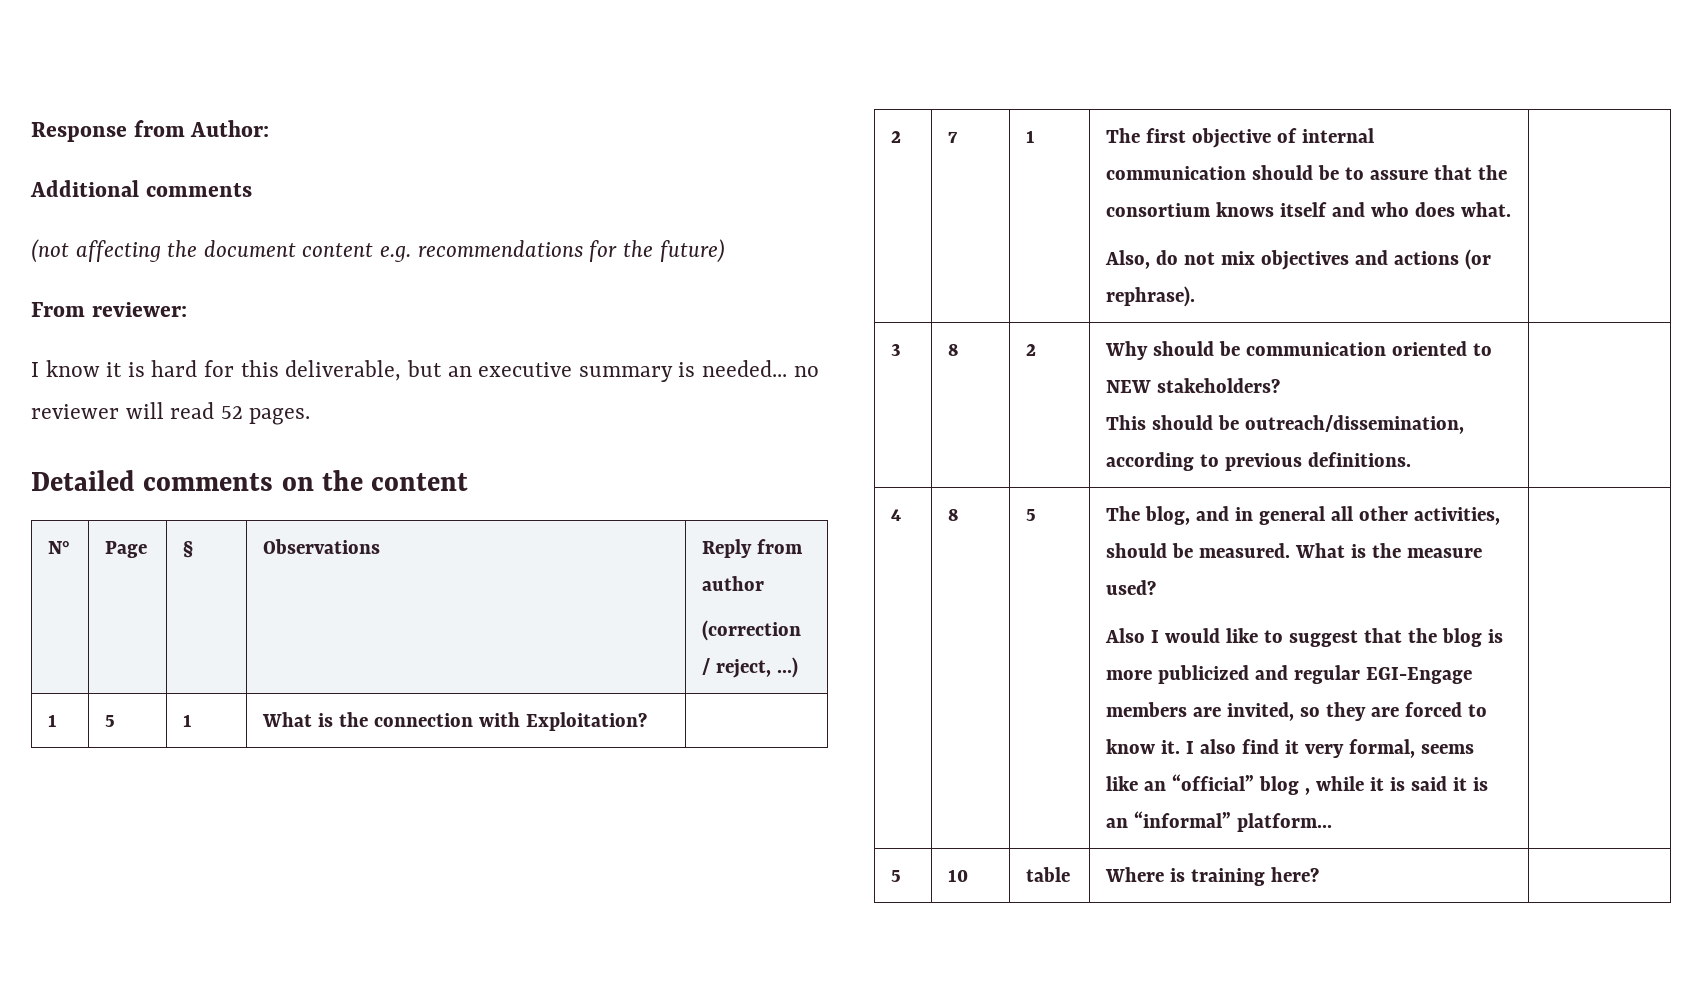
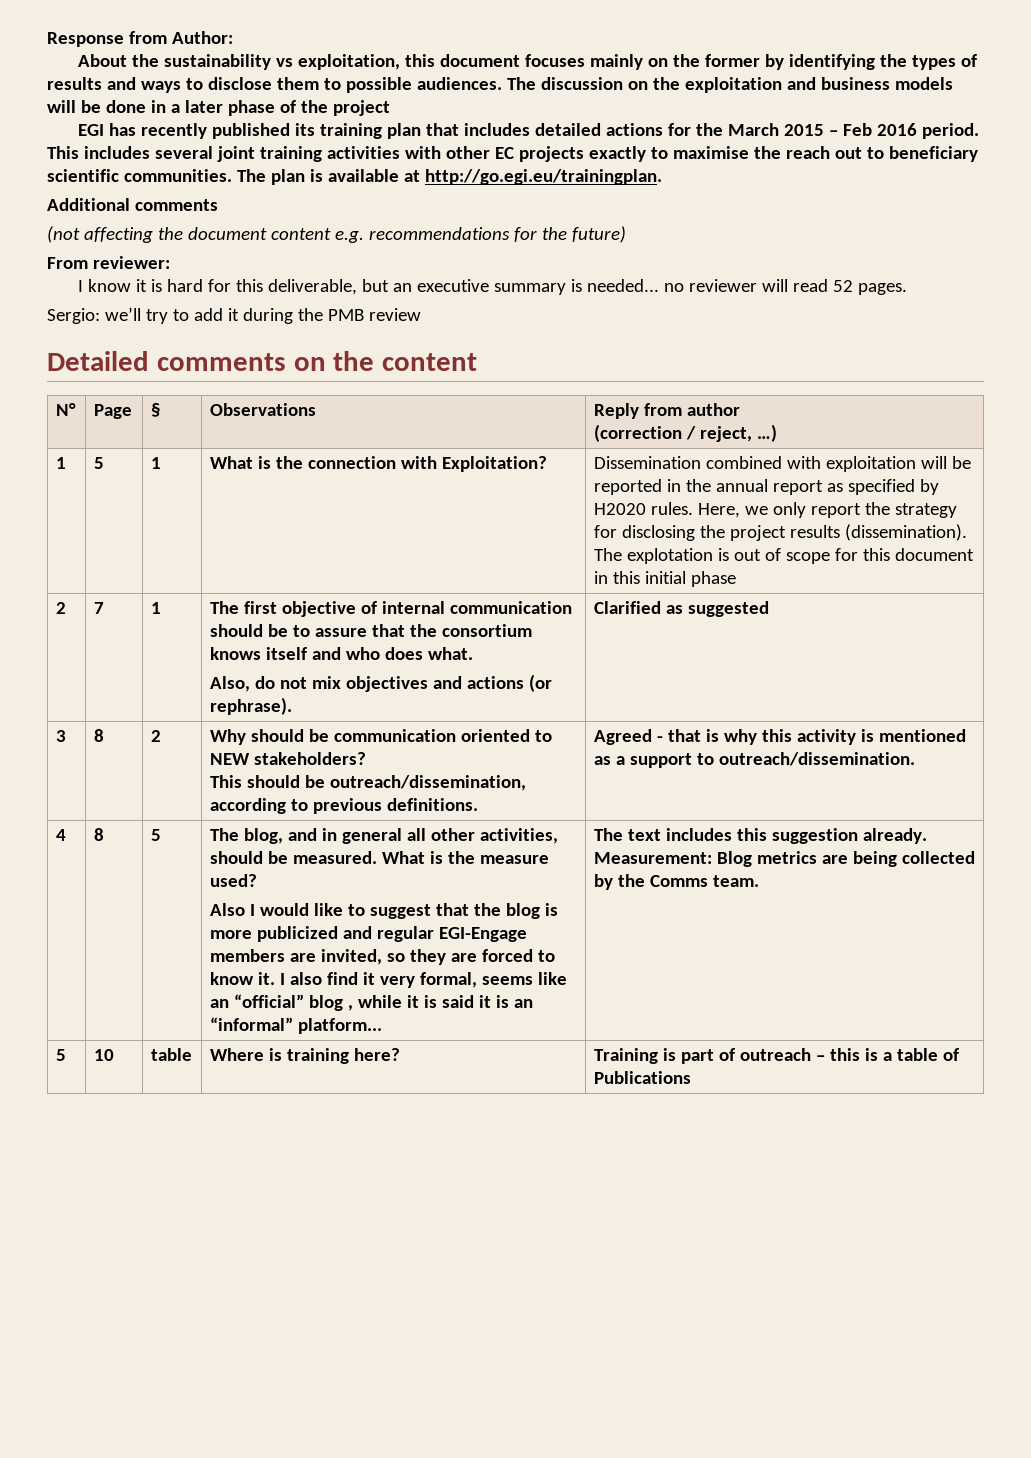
(270, 128) none -> [77,54,977,70] [47,77,953,93] [47,100,390,116] [77,123,979,139] [47,146,978,162] [47,169,662,185] // About the sustainability vs exploitation, this document focuses mainly on the former by identifying the types of results and ways to disclose them to possible audiences. The discussion on the exploitation and business models will be done in a later phase of the project // EGI has recently published its training plan that includes detailed actions for the March 2015 – Feb 2016 period. This includes several joint training activities with other EC projects exactly to maximise the reach out to beneficiary scientific communities. The plan is available at http://go.egi.eu/trainingplan.
(311, 416) none -> [47,307,421,324] // Sergio: we’ll try to add it during the PMB review
(648, 721) none -> [593,456,971,472] [593,479,939,495] [593,502,957,518] [593,524,967,541] [593,548,974,564] [593,571,736,587] Dissemination combined with exploitation will be reported in the annual report as specified by H2020 rules. Here, we only report the strategy for disclosing the project results (dissemination). The explotation is out of scope for this document in this initial phase
(1196, 296) none -> [593,601,769,617] Clarified as suggested
(1412, 459) none -> [593,729,966,745] [593,752,915,768] Agreed - that is why this activity is mentioned as a support to outreach/dissemination.
(1333, 822) none -> [593,828,927,844] [593,851,975,867] [593,874,759,890] The text includes this suggestion already. Measurement: Blog metrics are being collected by the Comms team.
(1320, 874) none -> [593,1048,959,1064] [593,1071,691,1084] Training is part of outreach – this is a table of Publications

